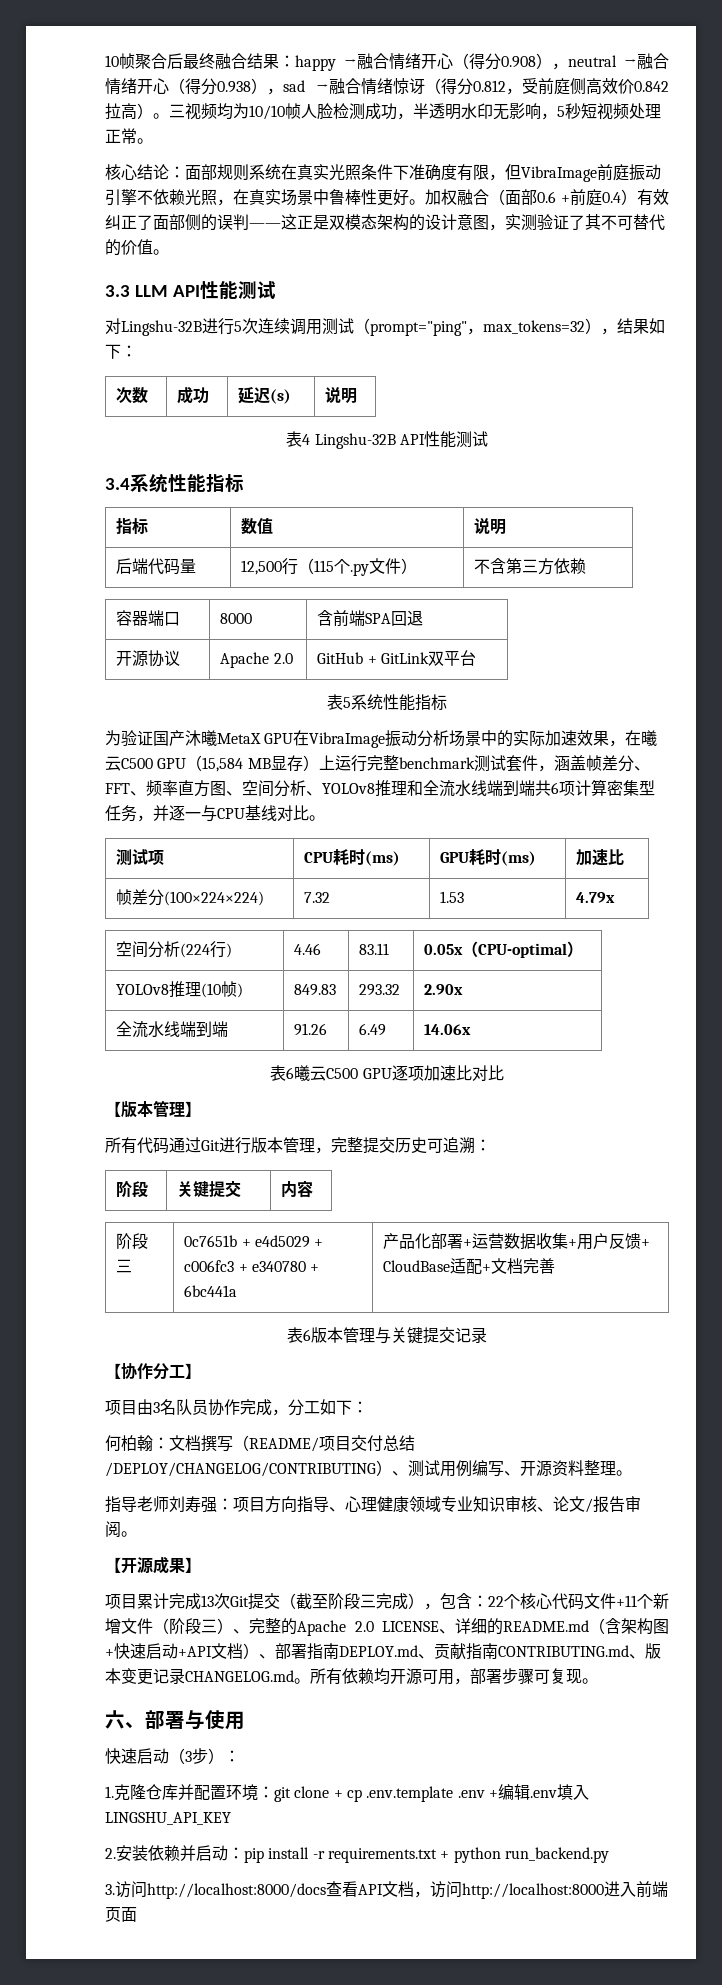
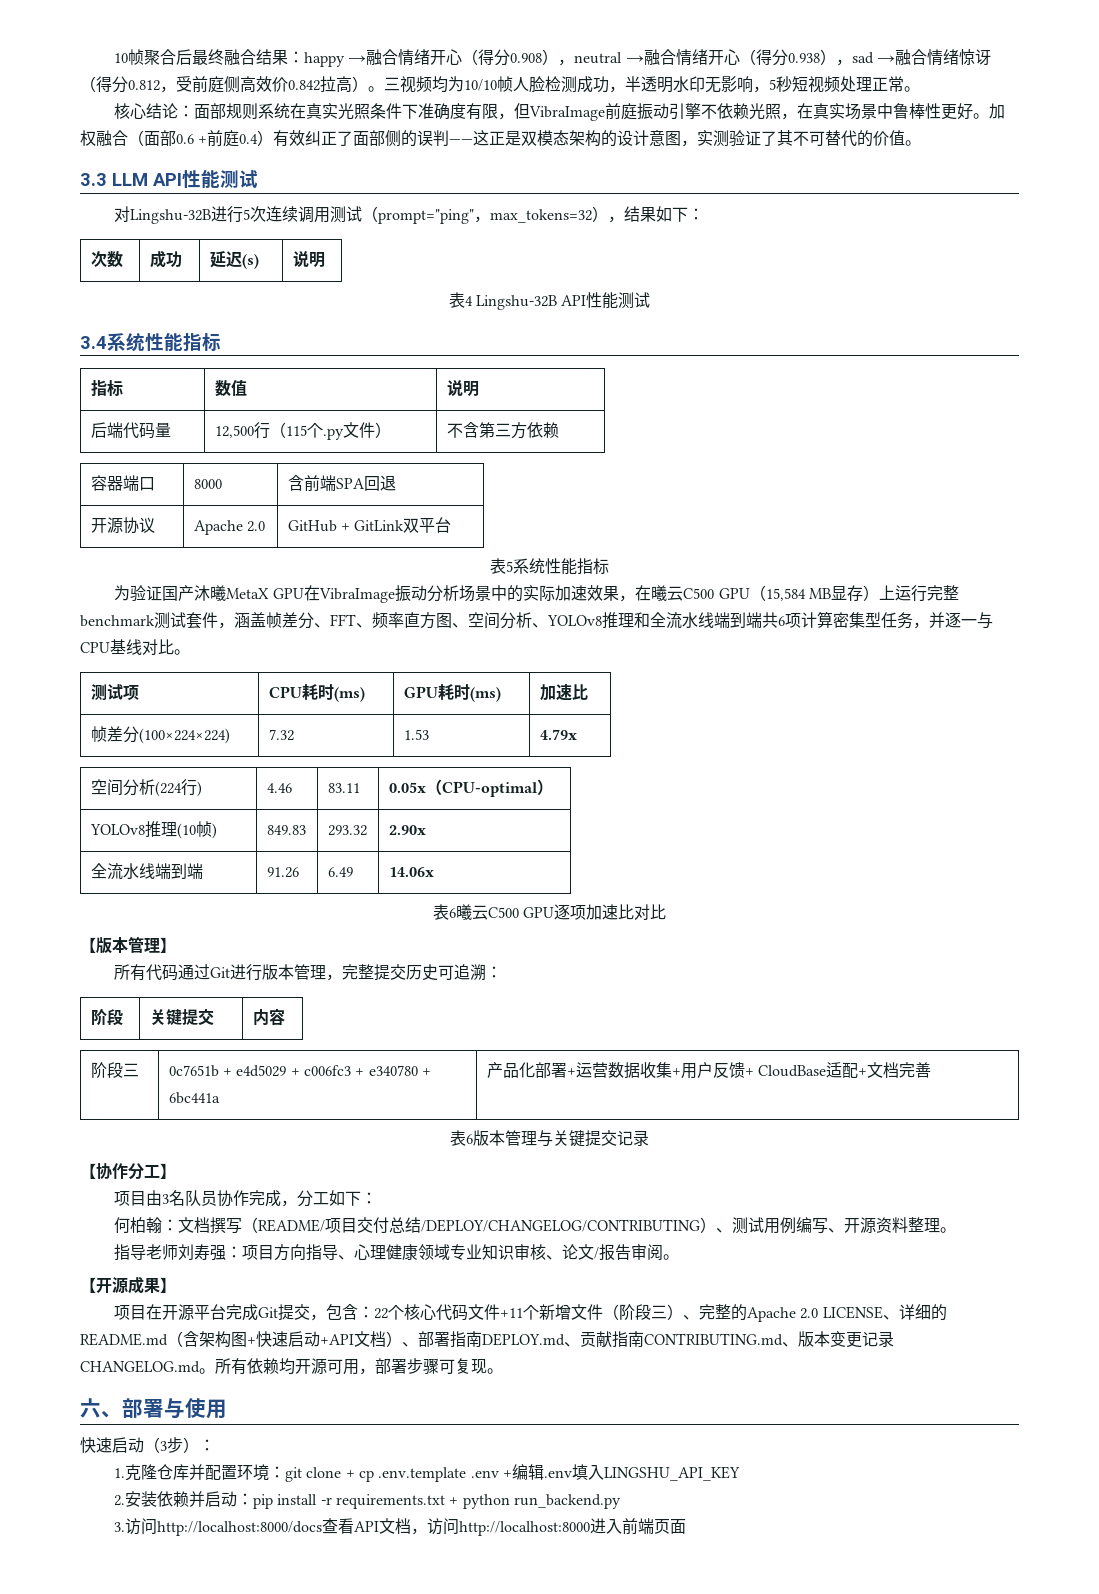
[137,1593,424,1610] 累计完成13次Git提交（截至阶段三完成） -> [146,1304,311,1321] 在开源平台完成Git提交

